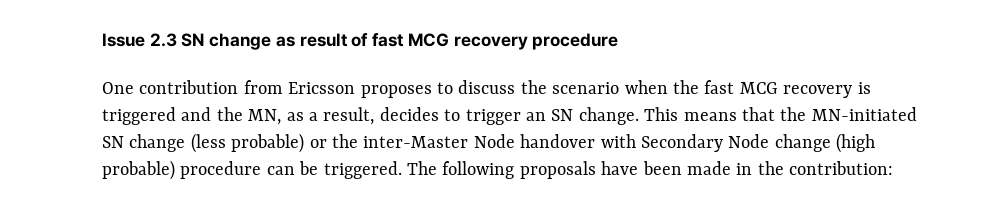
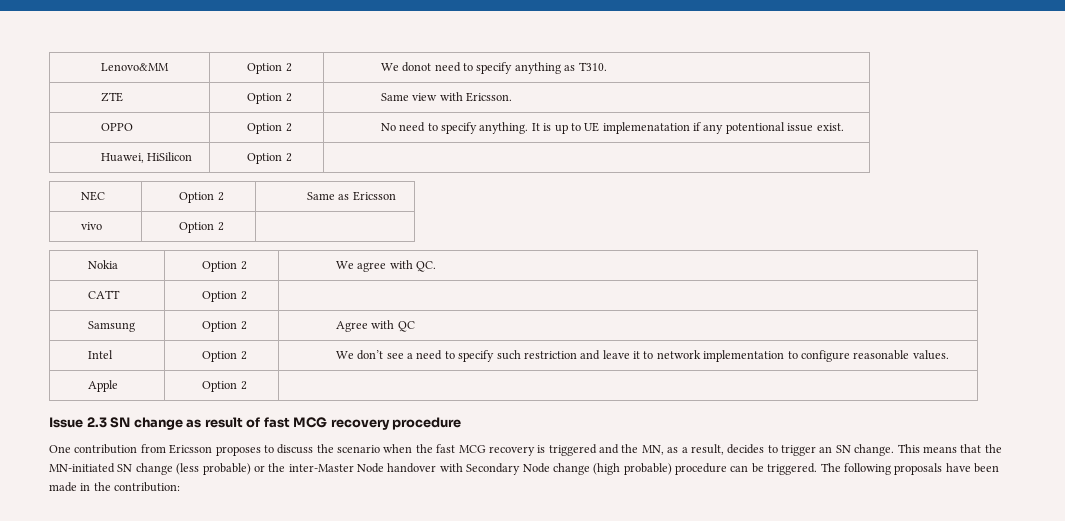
(102, 40) none -> [101,63,170,71] [247,63,292,74] [380,62,607,74] [101,92,124,102] [247,93,292,104] [380,92,513,102] [101,123,134,131] [247,123,292,134] [380,122,844,134] [101,152,193,163] [247,153,292,164] [80,191,105,201] [179,192,224,203] [306,191,396,201] [80,222,102,230] [179,222,224,233] [87,260,118,269] [202,261,247,272] [335,260,437,272] [87,290,120,299] [202,291,247,302] [87,321,135,332] [202,321,247,332] [335,320,415,332] [87,350,113,359] [202,351,247,362] [335,350,949,362] [87,380,118,392] [202,381,247,392] Lenovo&MM | Option 2 | We donot need to specify anything as T310. // ZTE | Option 2 | Same view with Ericsson. // OPPO | Option 2 | No need to specify anything. It is up to UE implemenatation if any potentional issue exist. // Huawei, HiSilicon | Option 2 | // NEC | Option 2 | Same as Ericsson // vivo | Option 2 | // Nokia | Option 2 | We agree with QC. // CATT | Option 2 | // Samsung | Option 2 | Agree with QC // Intel | Option 2 | We don’t see a need to specify such restriction and leave it to network implementation to configure reasonable values. // Apple | Option 2 | //

